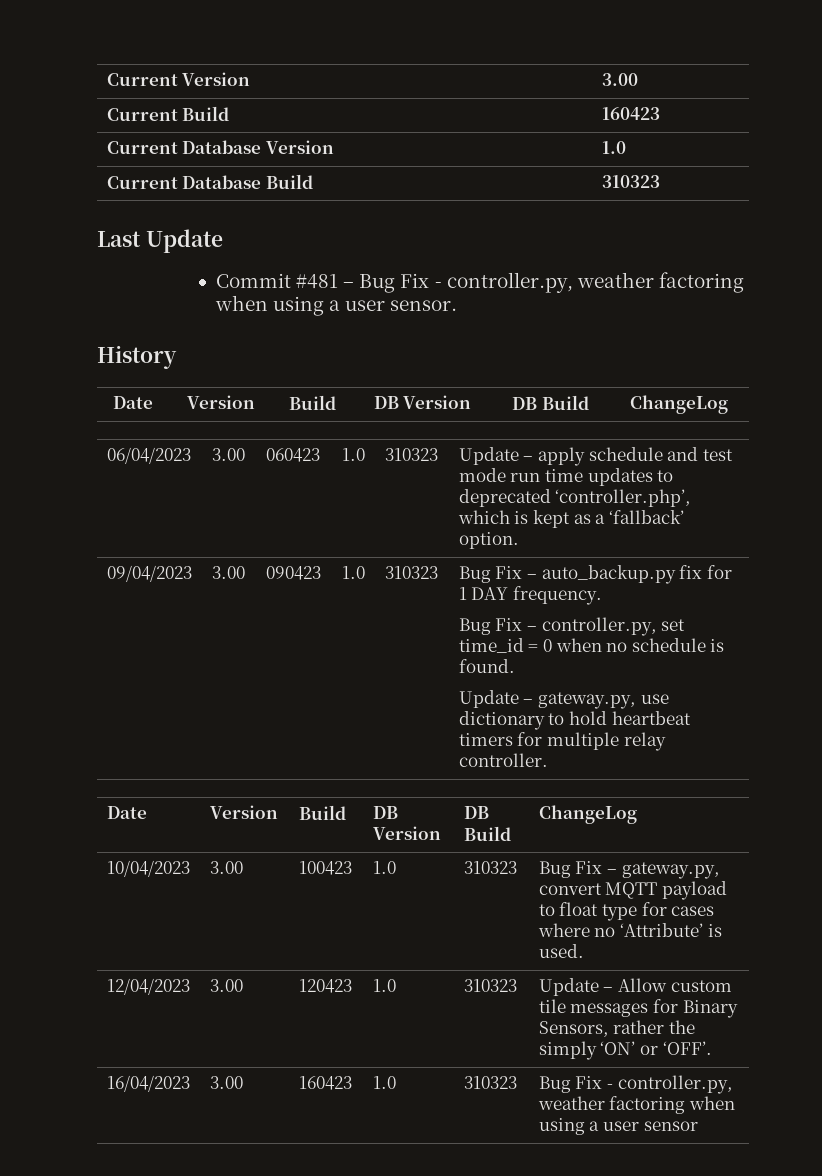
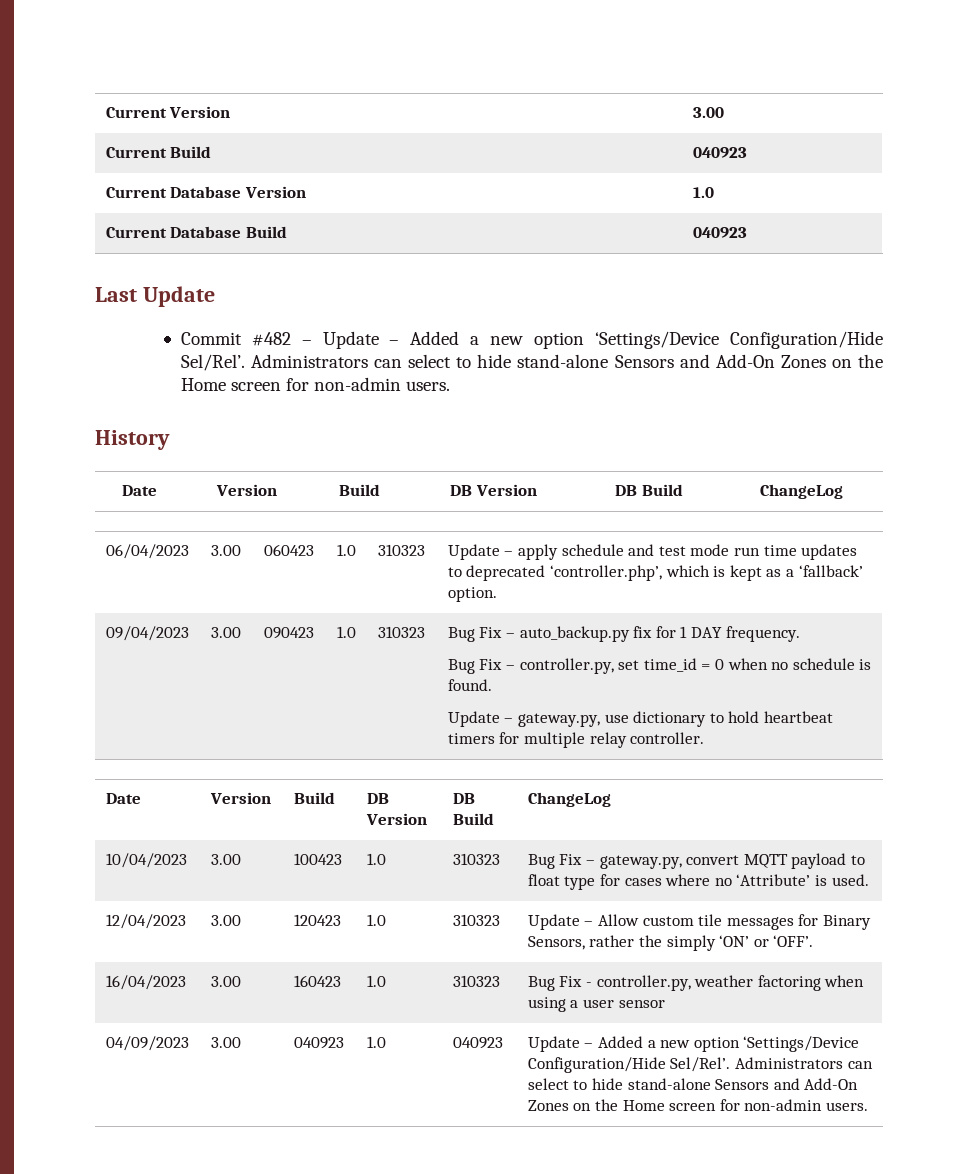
[601,107,660,120] 160423 -> [692,147,747,158] 040923
[601,175,660,188] 310323 -> [692,227,747,238] 040923
[296,272,744,293] [214,295,458,316] #481 – Bug Fix - controller.py, weather factoring when using a user sensor. -> [251,331,884,349] [180,354,884,371] [180,377,451,391] #482 – Update – Added a new option ‘Settings/Device Configuration/Hide Sel/Rel’. Administrators can select to hide stand-alone Sensors and Add-On Zones on the Home screen for non-admin users.
(698, 1126) none -> [105,1036,189,1051] [210,1037,241,1048] [293,1037,344,1049] [366,1036,386,1048] [452,1037,503,1049] [527,1036,860,1052] [527,1057,873,1073] [527,1078,859,1090] [527,1099,868,1111] // 04/09/2023 | 3.00 | 040923 | 1.0 | 040923 | Update – Added a new option ‘Settings/Device Configuration/Hide Sel/Rel’. Administrators can select to hide stand-alone Sensors and Add-On Zones on the Home screen for non-admin users.

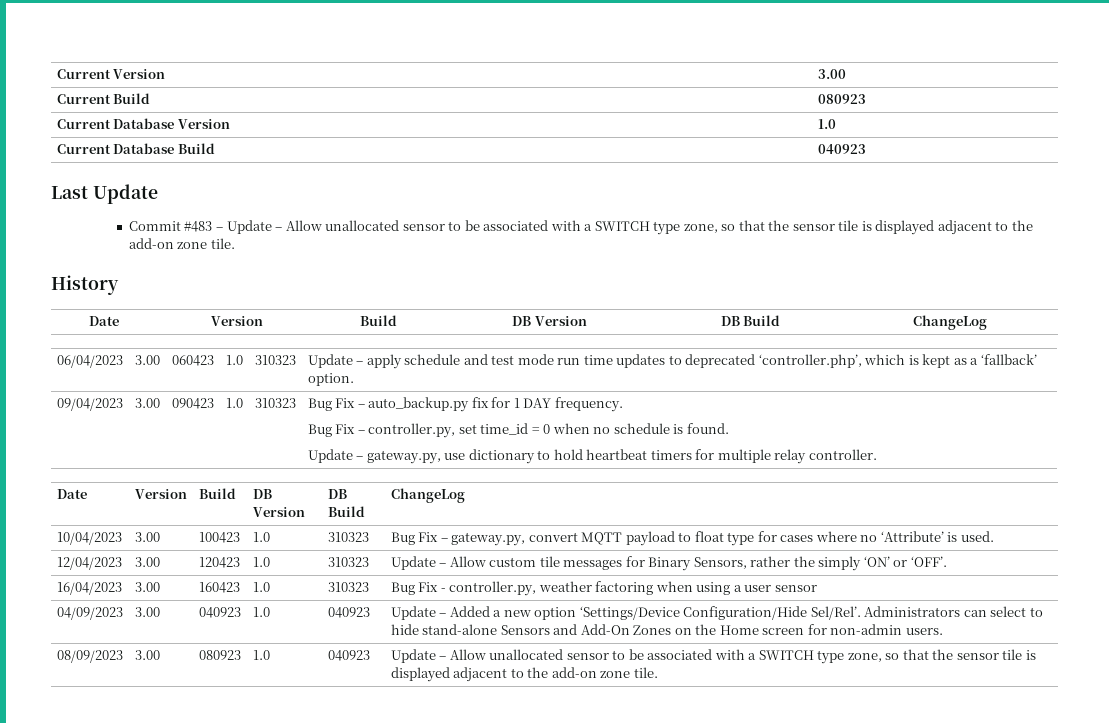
[692,147,747,158] 040923 -> [817,94,866,104] 080923
[251,332,291,346] #482 -> [184,221,213,232] #483
[410,331,884,349] [180,354,884,371] [180,377,451,391] Added a new option ‘Settings/Device Configuration/Hide Sel/Rel’. Administrators can select to hide stand-alone Sensors and Add-On Zones on the Home screen for non-admin users. -> [285,220,1033,235] [128,238,235,249] Allow unallocated sensor to be associated with a SWITCH type zone, so that the sensor tile is displayed adjacent to the add-on zone tile.
(868, 1106) none -> [56,650,123,663] [134,650,160,660] [198,650,241,660] [252,650,270,660] [327,650,370,661] [390,649,1036,664] [390,667,658,682] // 08/09/2023 | 3.00 | 080923 | 1.0 | 040923 | Update – Allow unallocated sensor to be associated with a SWITCH type zone, so that the sensor tile is displayed adjacent to the add-on zone tile.

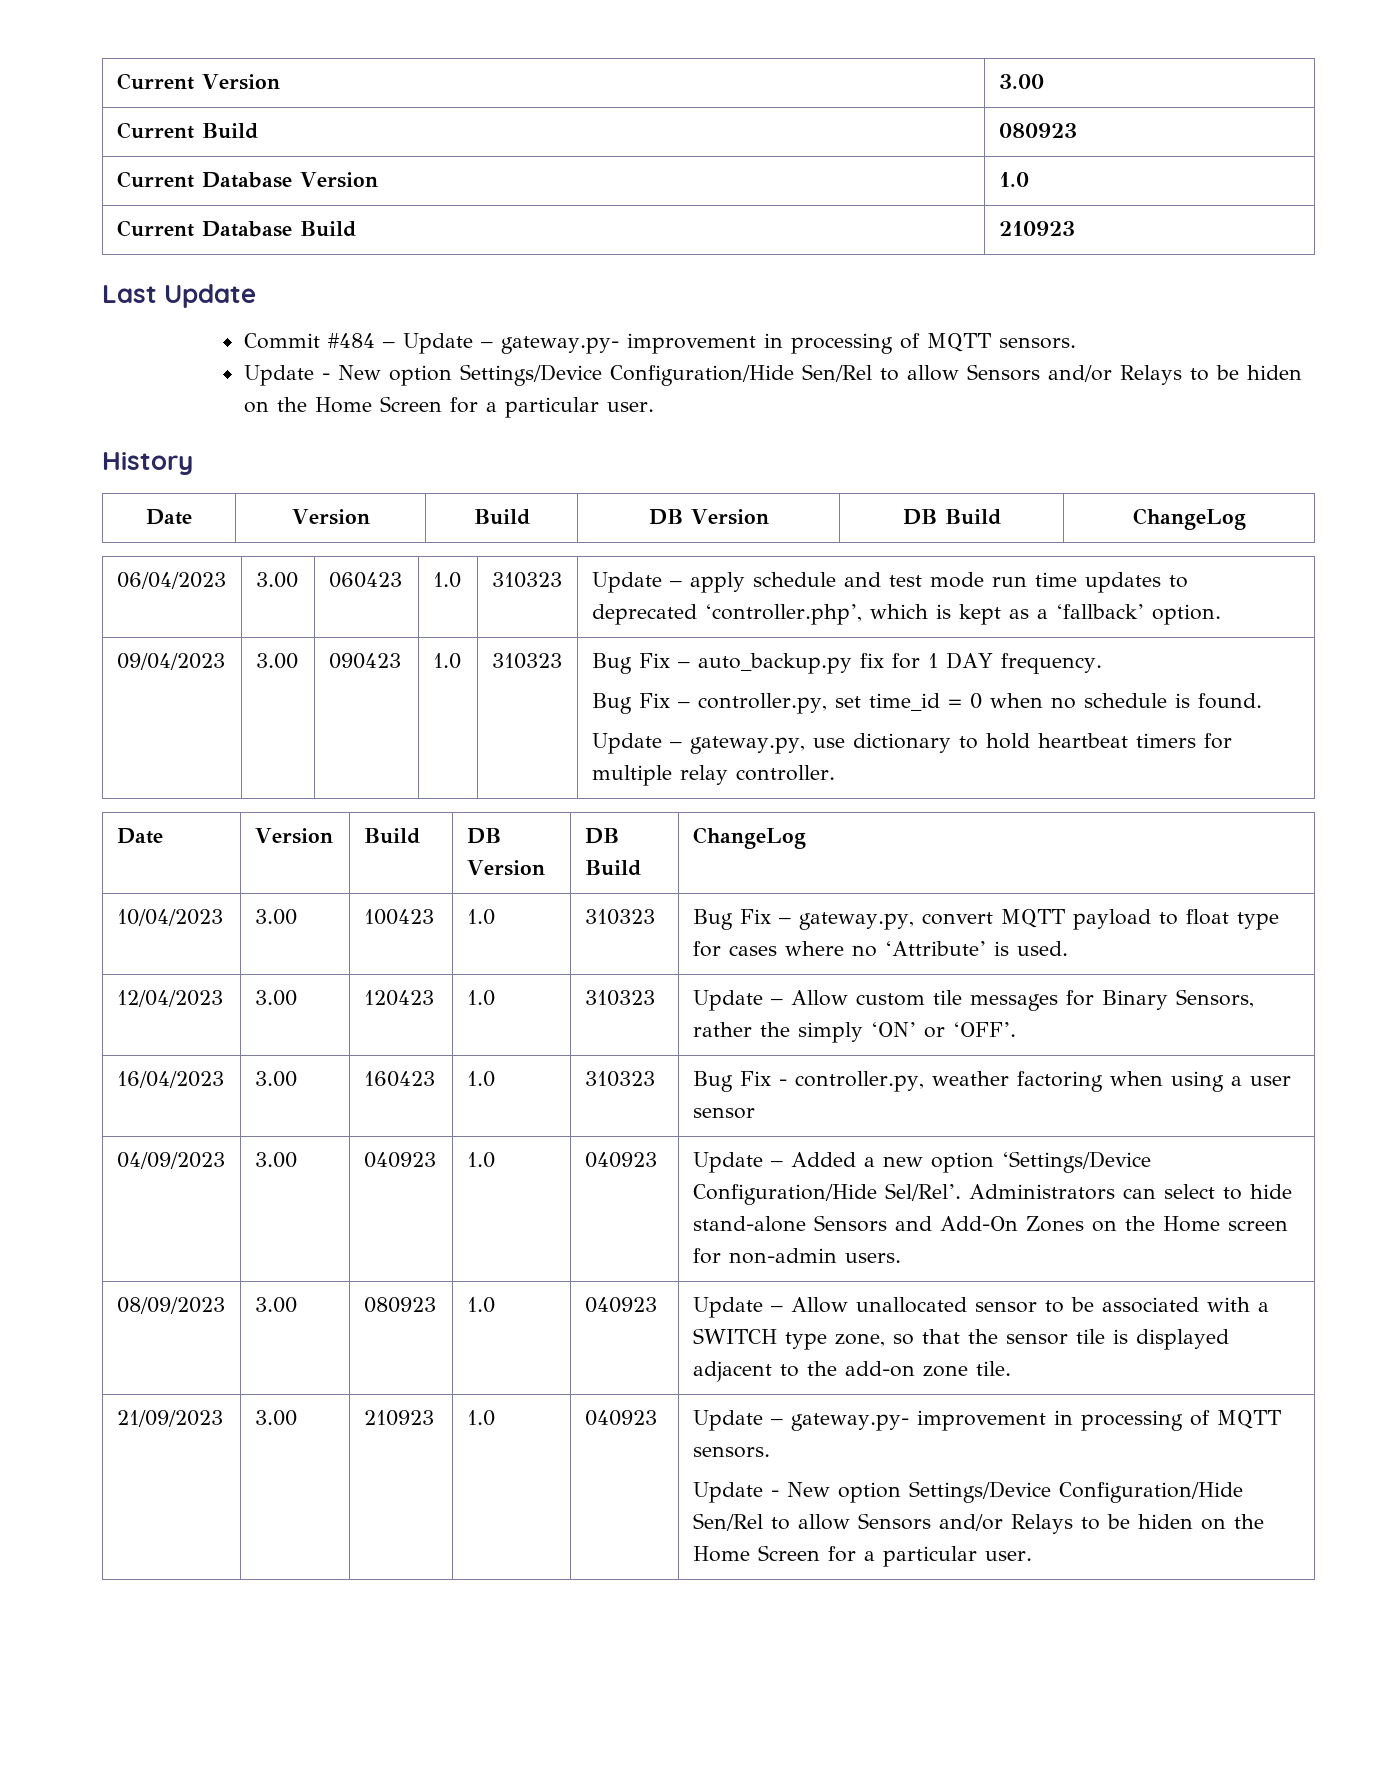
[817,144,866,154] 040923 -> [998,221,1075,236] 210923
[184,221,213,232] #483 -> [327,333,375,348] #484
[285,220,1033,235] [128,238,235,249] Allow unallocated sensor to be associated with a SWITCH type zone, so that the sensor tile is displayed adjacent to the add-on zone tile. -> [500,333,1076,354] [243,364,1302,386] [243,396,654,418] gateway.py- improvement in processing of MQTT sensors. // Update - New option Settings/Device Configuration/Hide Sen/Rel to allow Sensors and/or Relays to be hiden on the Home Screen for a particular user.
(658, 672) none -> [116,1410,223,1427] [254,1410,297,1426] [363,1410,434,1426] [466,1410,495,1426] [584,1410,657,1426] [692,1410,1281,1431] [692,1446,770,1458] [692,1481,1243,1503] [692,1513,1264,1534] [692,1545,1032,1567] // 21/09/2023 | 3.00 | 210923 | 1.0 | 040923 | Update – gateway.py- improvement in processing of MQTT sensors. // Update - New option Settings/Device Configuration/Hide Sen/Rel to allow Sensors and/or Relays to be hiden on the Home Screen for a particular user.

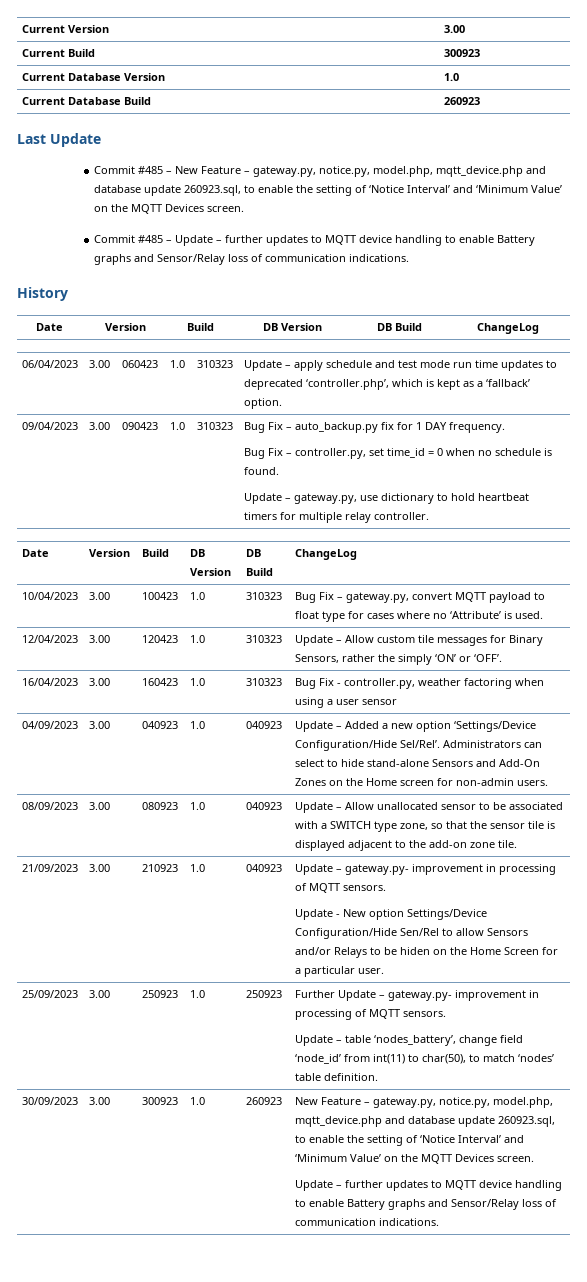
[998,123,1077,138] 080923 -> [444,49,481,57] 300923
[998,221,1075,236] 210923 -> [444,97,481,105] 260923
[327,333,1076,354] [243,364,1302,386] [243,396,654,418] #484 – Update – gateway.py- improvement in processing of MQTT sensors. // Update - New option Settings/Device Configuration/Hide Sen/Rel to allow Sensors and/or Relays to be hiden on the Home Screen for a particular user. -> [138,166,547,177] [94,185,563,196] [94,204,245,214] [94,235,536,246] [94,254,410,265] #485 – New Feature – gateway.py, notice.py, model.php, mqtt_device.php and database update 260923.sql, to enable the setting of ‘Notice Interval’ and ‘Minimum Value’ on the MQTT Devices screen. // Commit #485 – Update – further updates to MQTT device handling to enable Battery graphs and Sensor/Relay loss of communication indications.
(1032, 1556) none -> [22,990,79,998] [89,990,111,998] [142,990,179,998] [190,990,206,998] [246,990,283,998] [295,990,540,1001] [295,1009,447,1020] [295,1035,524,1046] [295,1054,555,1064] [295,1073,379,1081] [22,1097,79,1105] [89,1097,111,1105] [142,1097,179,1105] [190,1097,206,1105] [246,1097,283,1105] [295,1097,554,1108] [295,1116,556,1127] [295,1135,525,1146] [295,1154,535,1164] [295,1180,563,1191] [295,1199,558,1210] [295,1218,440,1226] // 25/09/2023 | 3.00 | 250923 | 1.0 | 250923 | Further Update – gateway.py- improvement in processing of MQTT sensors. // Update – table ‘nodes_battery’, change field ‘node_id’ from int(11) to char(50), to match ‘nodes’ table definition. // 30/09/2023 | 3.00 | 300923 | 1.0 | 260923 | New Feature – gateway.py, notice.py, model.php, mqtt_device.php and database update 260923.sql, to enable the setting of ‘Notice Interval’ and ‘Minimum Value’ on the MQTT Devices screen. // Update – further updates to MQTT device handling to enable Battery graphs and Sensor/Relay loss of communication indications.

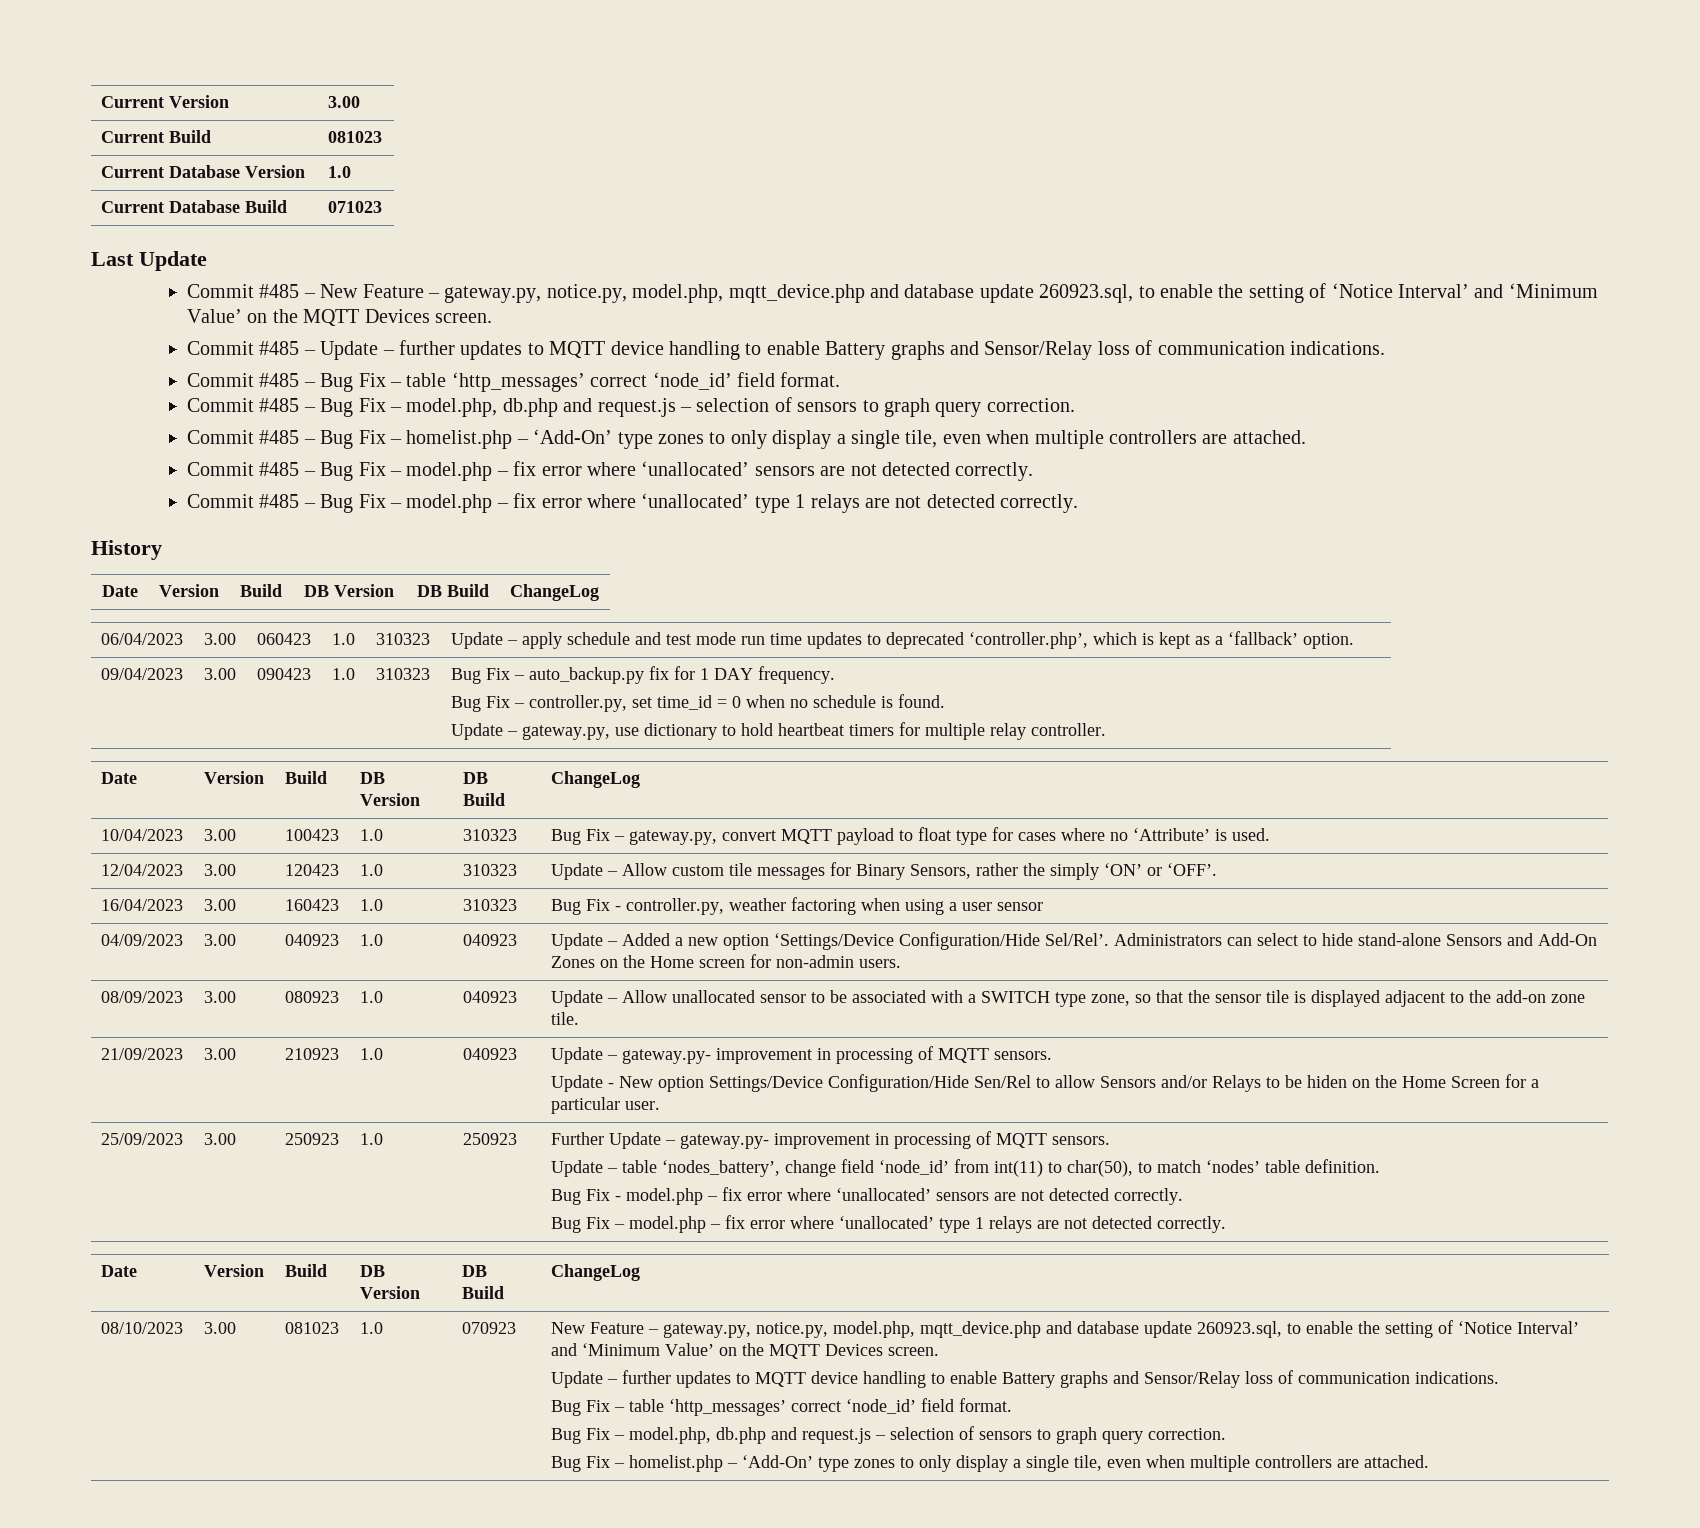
[444,49,481,57] 300923 -> [328,131,383,143] 081023
[444,97,481,105] 260923 -> [328,201,383,213] 071023
(410, 258) none -> [186,372,841,392] [186,397,1075,417] [186,429,1306,449] [186,461,1034,481] [186,493,1079,513] // Commit #485 – Bug Fix – table ‘http_messages’ correct ‘node_id’ field format. // Commit #485 – Bug Fix – model.php, db.php and request.js – selection of sensors to graph query correction. // Commit #485 – Bug Fix – homelist.php – ‘Add-On’ type zones to only display a single tile, even when multiple controllers are attached. // Commit #485 – Bug Fix – model.php – fix error where ‘unallocated’ sensors are not detected correctly. // Commit #485 – Bug Fix – model.php – fix error where ‘unallocated’ type 1 relays are not detected correctly.
[22,1097,79,1105] [89,1097,111,1105] [142,1097,179,1105] [190,1097,206,1105] [246,1097,283,1105] // 30/09/2023 | 3.00 | 300923 | 1.0 | 260923 -> [551,1187,1184,1205] [551,1215,1227,1233] [101,1265,138,1277] [204,1264,265,1277] [285,1264,328,1277] [360,1265,386,1277] [360,1286,421,1299] [462,1265,488,1277] [462,1286,505,1299] [551,1264,641,1281] [101,1322,184,1334] [204,1322,237,1334] [285,1322,340,1334] [360,1322,384,1334] [462,1322,517,1334] // Bug Fix - model.php – fix error where ‘unallocated’ sensors are not detected correctly. // Bug Fix – model.php – fix error where ‘unallocated’ type 1 relays are not detected correctly. // Date | Version | Build | DB Version | DB Build | ChangeLog // 08/10/2023 | 3.00 | 081023 | 1.0 | 070923
(440, 1222) none -> [551,1398,1013,1416] [551,1426,1227,1444] [551,1455,1430,1472] // Bug Fix – table ‘http_messages’ correct ‘node_id’ field format. // Bug Fix – model.php, db.php and request.js – selection of sensors to graph query correction. // Bug Fix – homelist.php – ‘Add-On’ type zones to only display a single tile, even when multiple controllers are attached.

